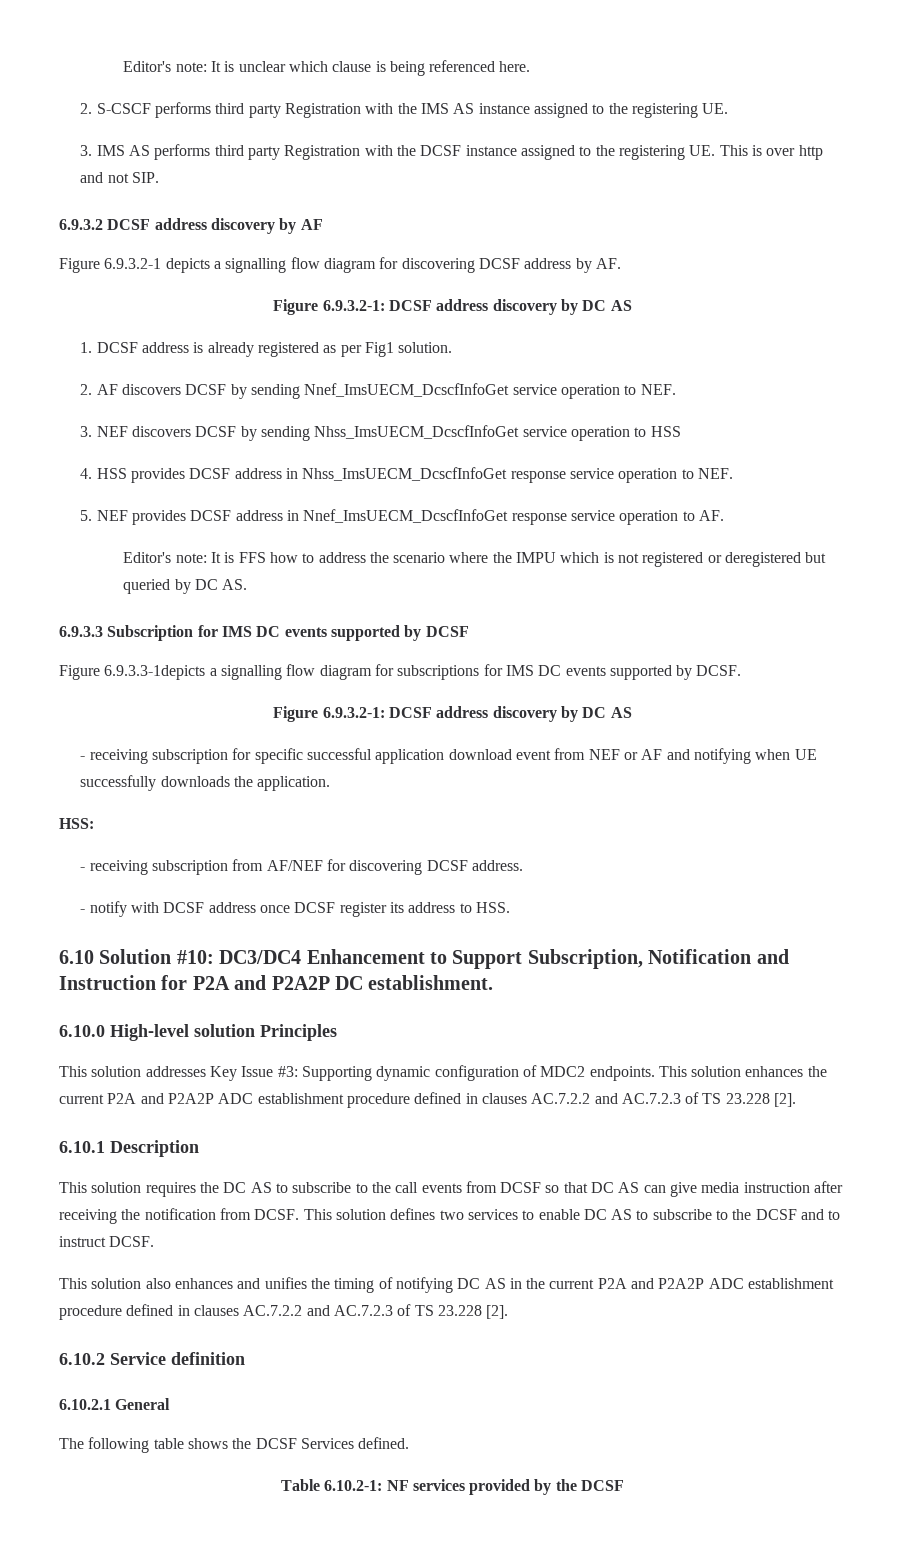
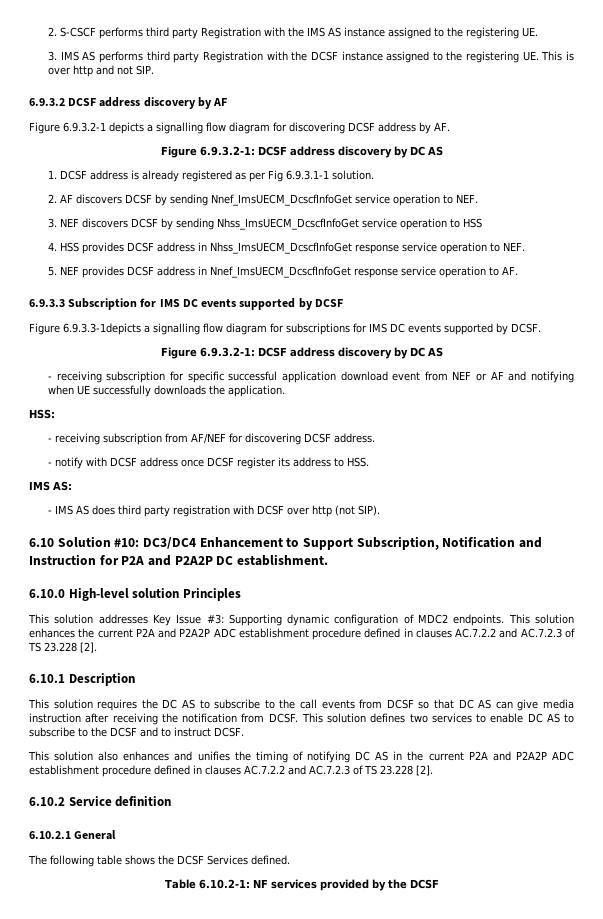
[123,60,531,76] Editor's note: It is unclear which clause is being referenced here. // -> (48, 31) none
[364,342,394,357] Fig1 -> [268,170,330,182] Fig 6.9.3.1-1
[123,552,827,567] [123,579,248,594] // Editor's note: It is FFS how to address the scenario where the IMPU which is not registered or deregistered but queried by DC AS. -> (519, 270) none
(510, 907) none -> [29,481,72,491] [48,505,381,517] // IMS AS: // - IMS AS does third party registration with DCSF over http (not SIP).

